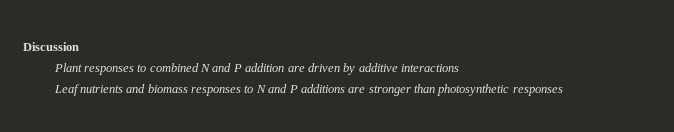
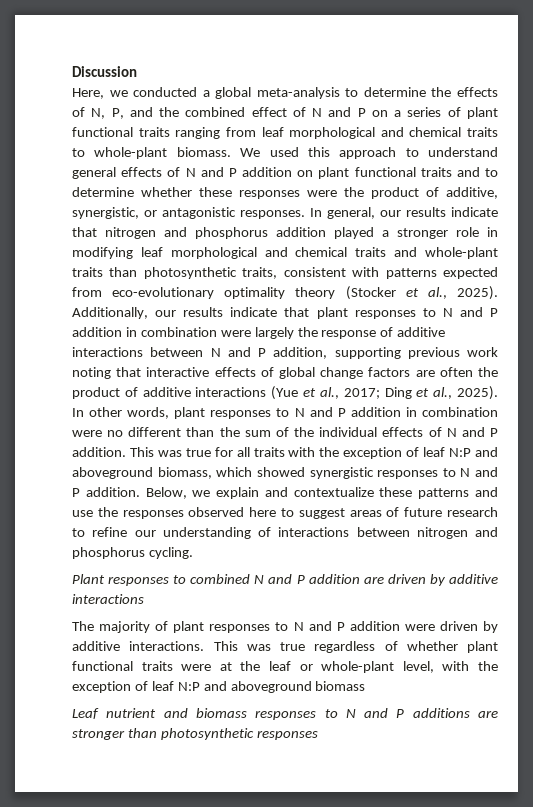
(79, 46) none -> [72,87,498,99] [72,107,498,119] [72,127,498,139] [72,147,498,159] [72,167,498,179] [72,187,498,199] [72,207,498,219] [72,227,498,239] [72,247,498,259] [72,267,498,279] [72,286,498,300] [72,307,499,319] [72,327,446,339] [72,347,498,359] [72,367,498,379] [72,386,498,400] [72,407,498,419] [72,427,498,437] [72,447,498,459] [72,467,498,479] [72,487,498,499] [72,507,499,519] [72,527,498,539] [72,547,193,559] // Here, we conducted a global meta-analysis to determine the effects of N, P, and the combined effect of N and P on a series of plant functional traits ranging from leaf morphological and chemical traits to whole-plant biomass. We used this approach to understand general effects of N and P addition on plant functional traits and to determine whether these responses were the product of additive, synergistic, or antagonistic responses. In general, our results indicate that nitrogen and phosphorus addition played a stronger role in modifying leaf morphological and chemical traits and whole-plant traits than photosynthetic traits, consistent with patterns expected from eco-evolutionary optimality theory (Stocker et al., 2025). Additionally, our results indicate that plant responses to N and P addition in combination were largely the response of additive interactions between N and P addition, supporting previous work noting that interactive effects of global change factors are often the product of additive interactions (Yue et al., 2017; Ding et al., 2025). In other words, plant responses to N and P addition in combination were no different than the sum of the individual effects of N and P addition. This was true for all traits with the exception of leaf N:P and aboveground biomass, which showed synergistic responses to N and P addition. Below, we explain and contextualize these patterns and use the responses observed here to suggest areas of future research to refine our understanding of interactions between nitrogen and phosphorus cycling.
(460, 68) none -> [72,621,498,633] [72,641,498,653] [72,661,498,673] [72,681,366,693] // The majority of plant responses to N and P addition were driven by additive interactions. This was true regardless of whether plant functional traits were at the leaf or whole-plant level, with the exception of leaf N:P and aboveground biomass
[79,85,123,93] nutrients -> [106,708,157,718] nutrient

